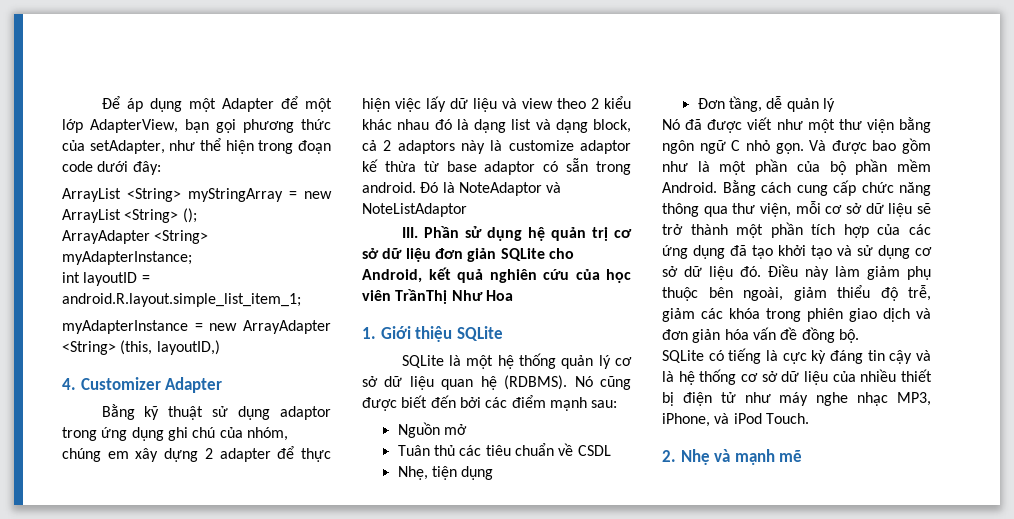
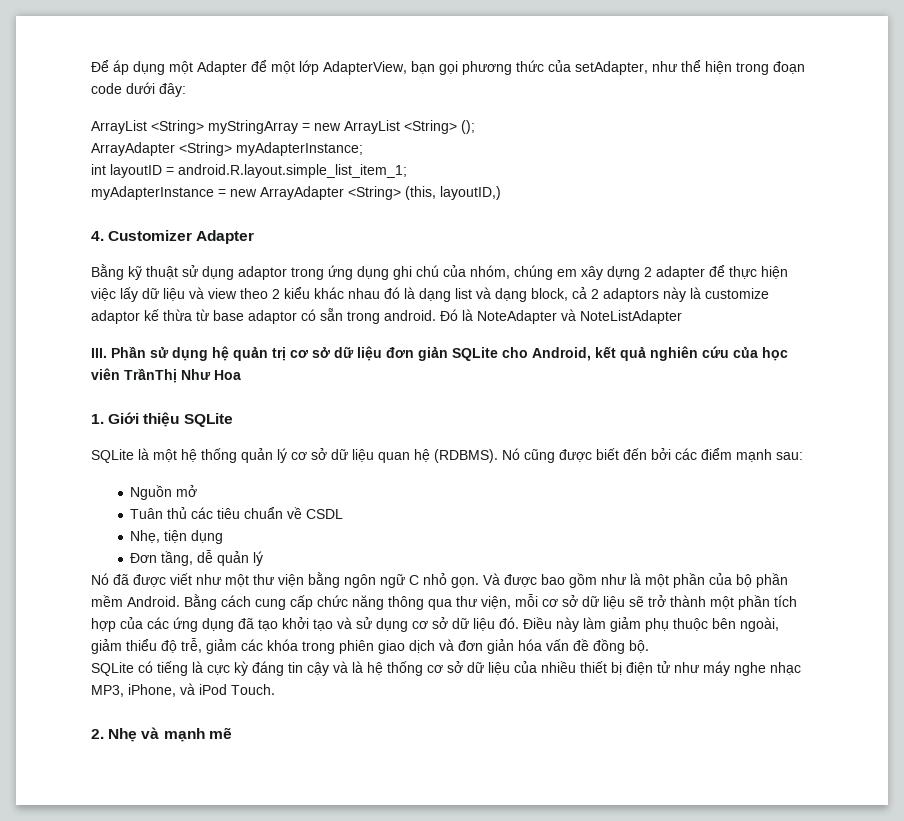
[458,182,562,196] [362,203,467,217] NoteAdaptor và NoteListAdaptor -> [477,309,682,324] NoteAdapter và NoteListAdapter

